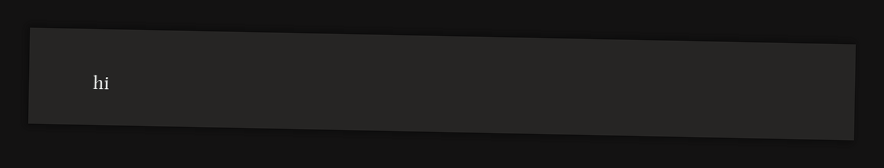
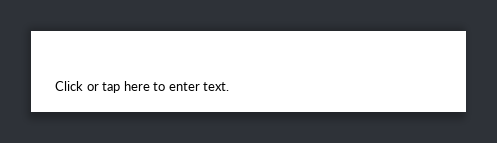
[92,74,110,90] hi -> [55,81,230,93] Click or tap here to enter text.

